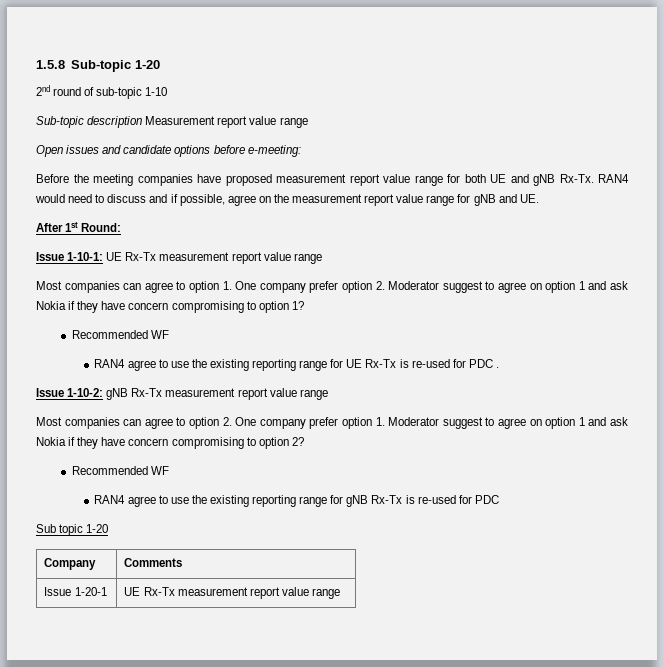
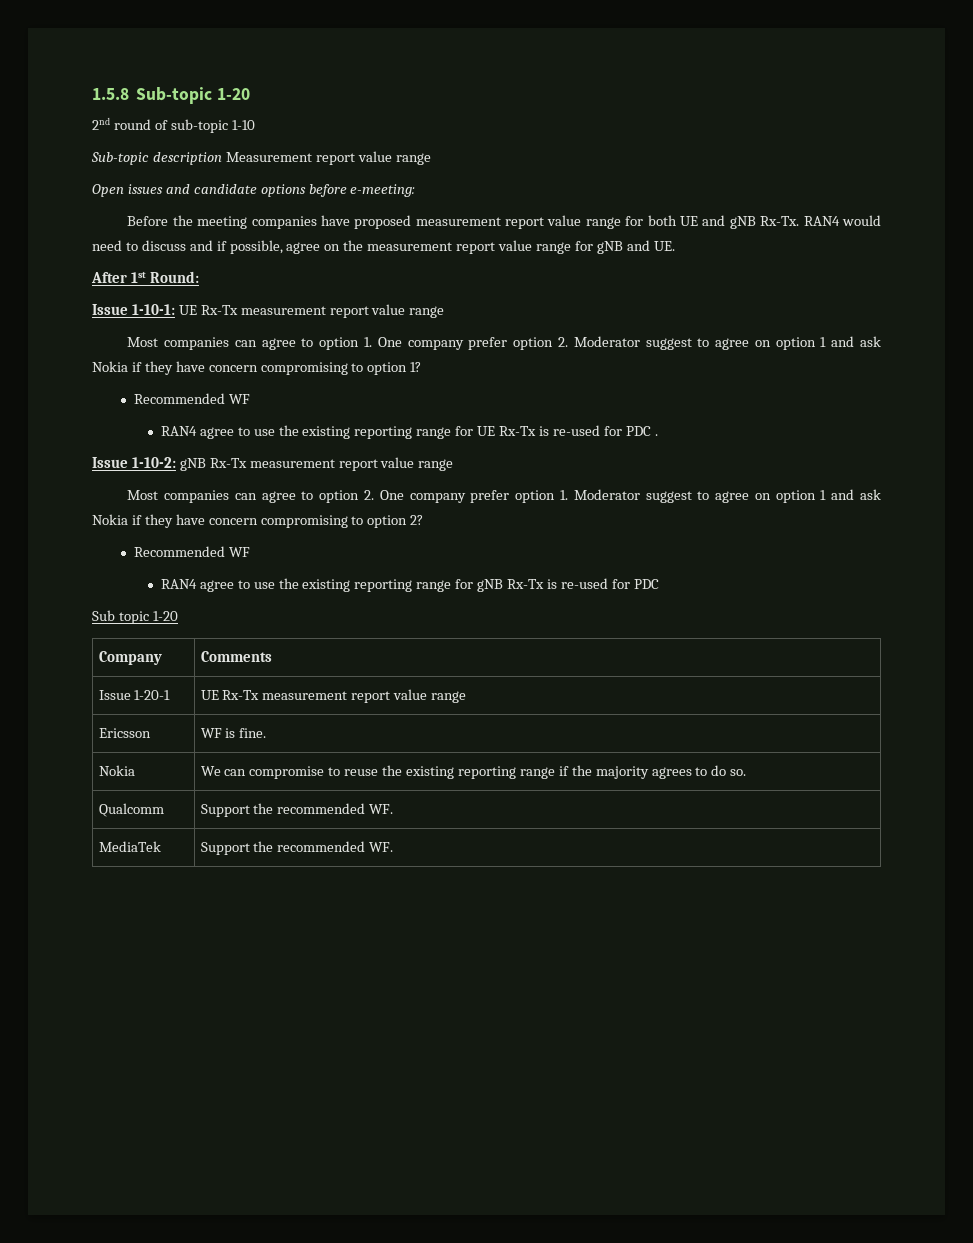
(341, 593) none -> [98,728,151,738] [200,728,267,738] [98,765,135,776] [200,765,747,779] [98,803,164,817] [200,803,394,817] [98,841,161,852] [200,841,394,855] // Ericsson | WF is fine. // Nokia | We can compromise to reuse the existing reporting range if the majority agrees to do so. // Qualcomm | Support the recommended WF. // MediaTek | Support the recommended WF.

